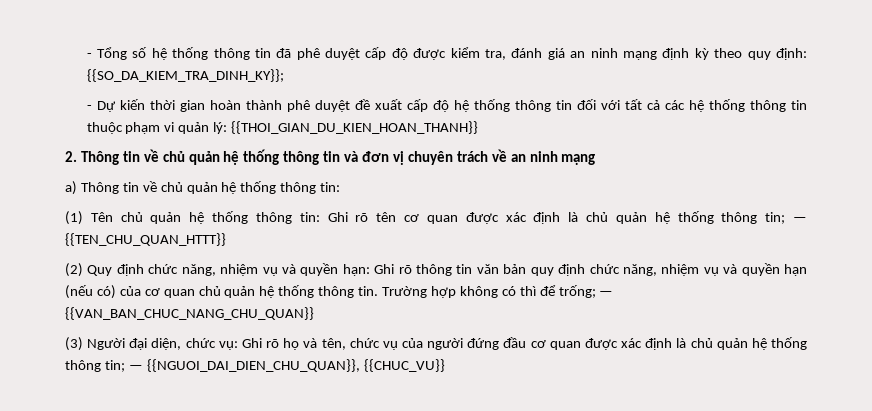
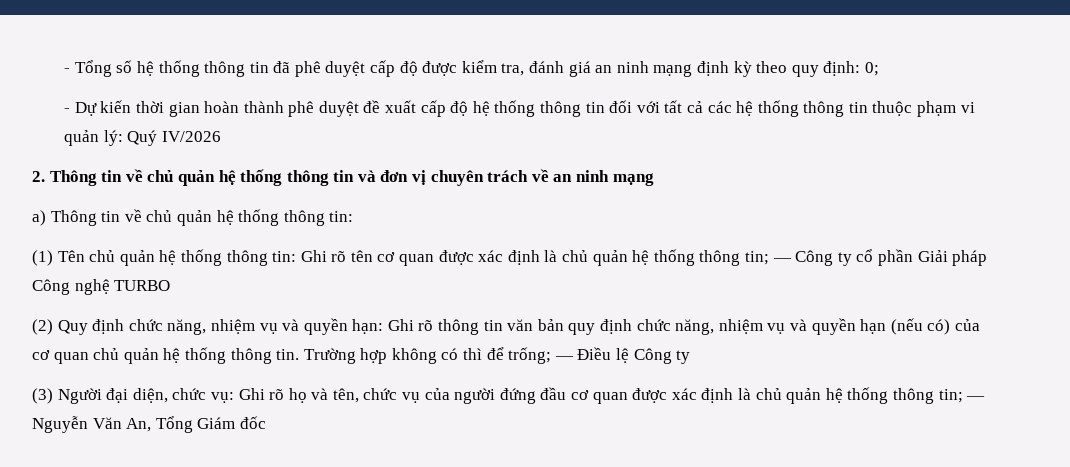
[86,69,284,82] {{SO_DA_KIEM_TRA_DINH_KY}}; -> [864,62,879,76] 0;
[231,121,479,134] {{THOI_GIAN_DU_KIEN_HOAN_THANH}} -> [127,130,221,146] Quý IV/2026
[65,233,226,246] {{TEN_CHU_QUAN_HTTT}} -> [795,249,988,266] [32,279,171,295] Công ty cổ phần Giải pháp Công nghệ TURBO
[65,307,314,320] {{VAN_BAN_CHUC_NANG_CHU_QUAN}} -> [577,347,691,364] Điều lệ Công ty
[146,359,445,372] {{NGUOI_DAI_DIEN_CHU_QUAN}}, {{CHUC_VU}} -> [32,416,266,433] Nguyễn Văn An, Tổng Giám đốc

